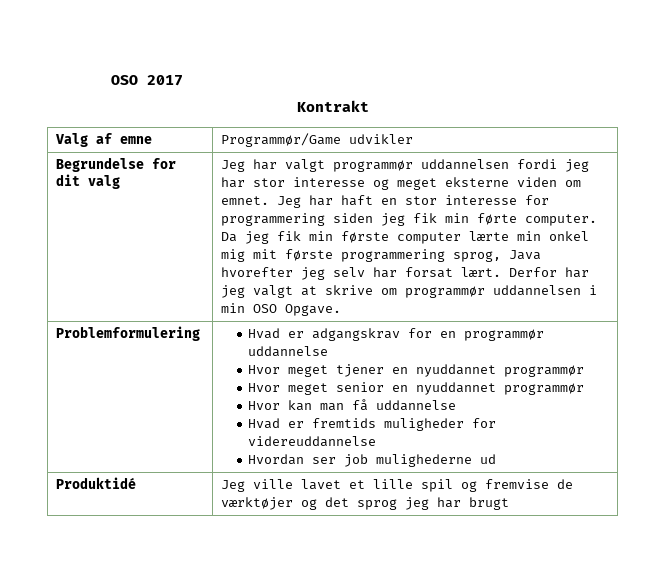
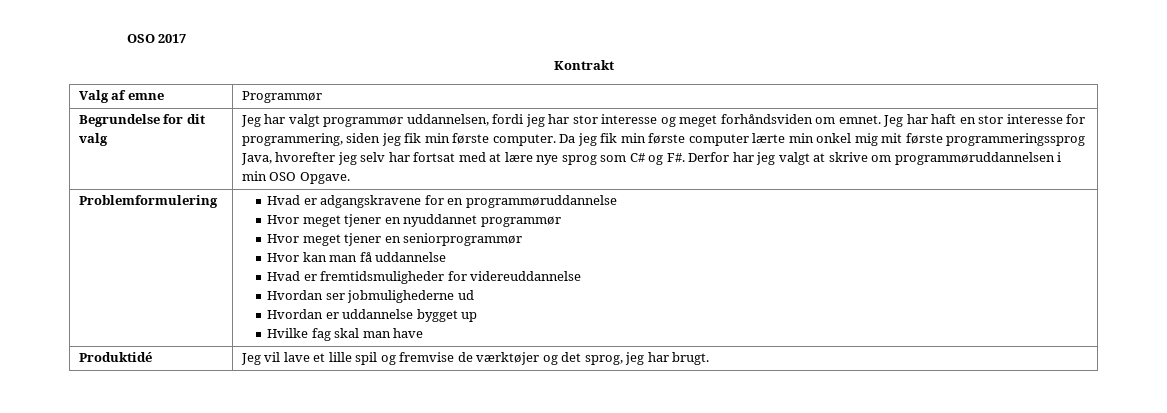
[221,133,414,147] Programmør/Game udvikler -> [241,91,322,103] Programmør
[421,159,510,170] uddannelsen -> [406,114,489,126] uddannelsen,
[445,177,558,187] eksterne viden -> [720,114,813,124] forhåndsviden
[221,213,326,226] programmering -> [241,133,343,146] programmering,
[477,213,518,225] førte -> [452,133,490,144] første
[341,249,542,262] programmering sprog, Java -> [946,133,1086,146] [240,153,272,165] programmeringssprog Java,
[405,267,502,278] forsat lært. -> [413,152,685,165] fortsat med at lære nye sprog som C# og F#.
[405,285,582,298] programmør uddannelsen -> [894,152,1055,165] programmøruddannelsen
[312,328,401,341] adgangskrav -> [320,195,422,208] adgangskravene
[464,329,545,341] [248,346,329,357] programmør uddannelse -> [465,195,617,208] programmøruddannelse
[336,382,585,395] senior en nyuddannet programmør -> [344,233,523,246] tjener en seniorprogrammør
[312,418,465,431] fremtids muligheder -> [320,271,445,284] fremtidsmuligheder
[344,454,473,467] job mulighederne -> [347,290,455,303] jobmulighederne
(497, 459) none -> [267,309,478,322] [267,328,424,341] // Hvordan er uddannelse bygget up // Hvilke fag skal man have
[253,479,342,490] ville lavet -> [264,352,310,362] vil lave
[357,497,510,510] sprog jeg har brugt -> [584,352,710,365] sprog, jeg har brugt.

